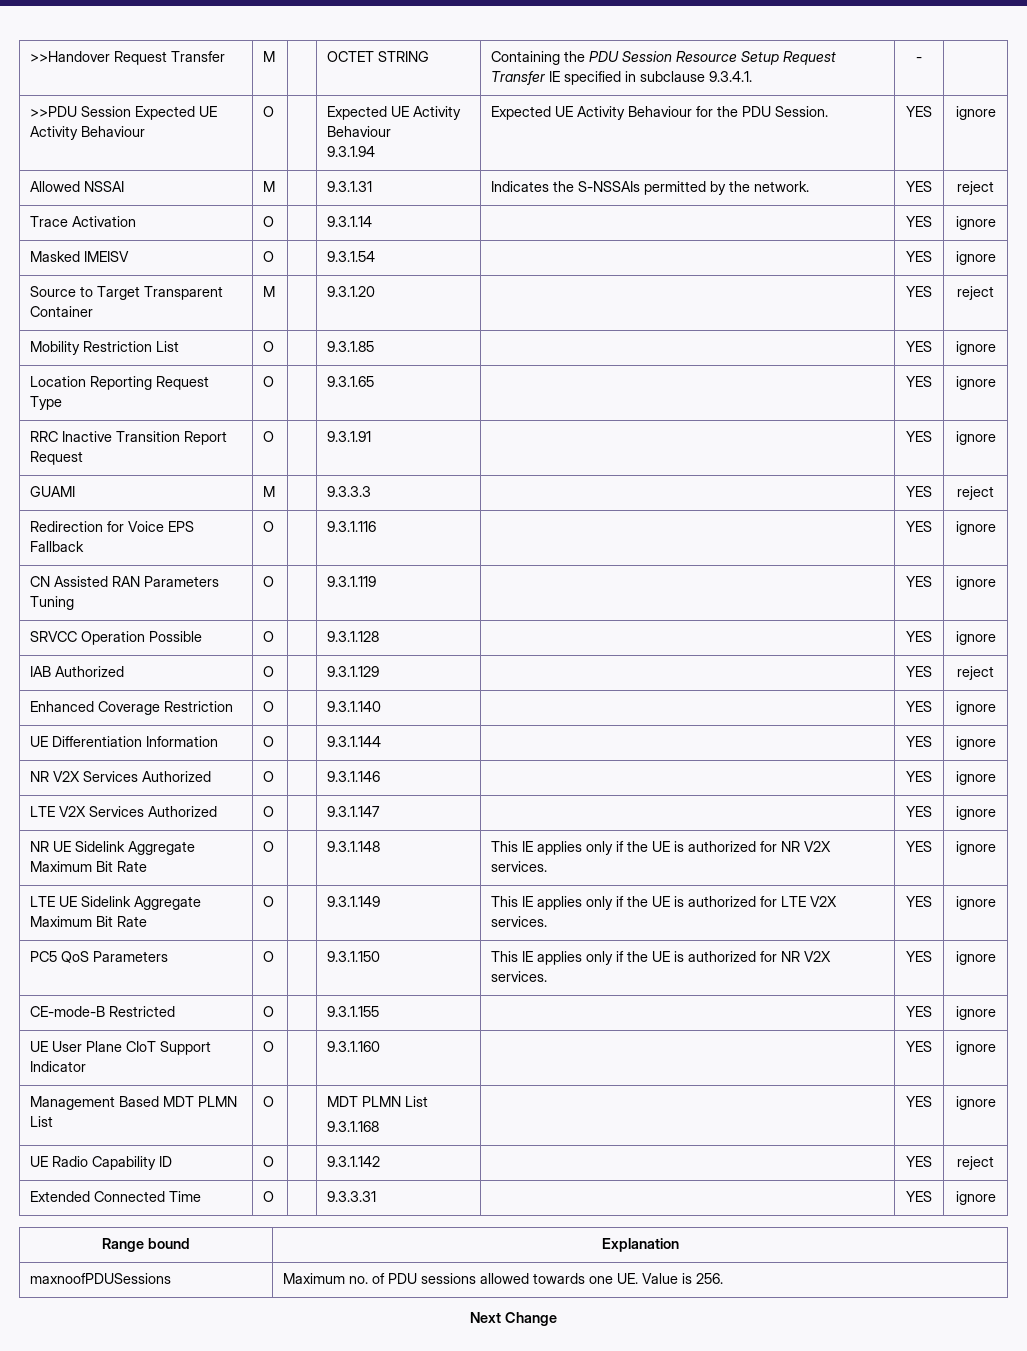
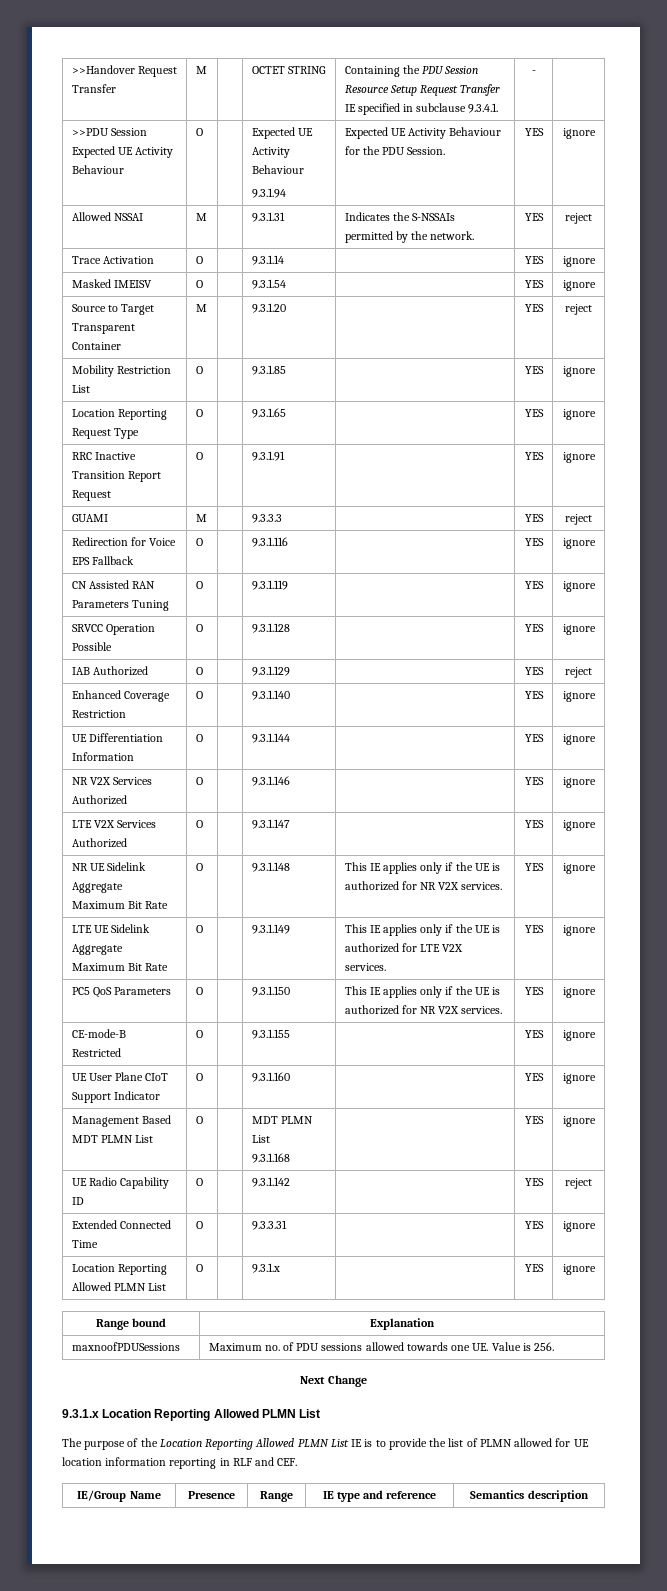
(996, 1198) none -> [71,1264,167,1275] [71,1282,166,1291] [195,1264,203,1272] [251,1263,280,1273] [524,1264,544,1272] [562,1264,596,1275] // Location Reporting Allowed PLMN List | O | | 9.3.1.x | | YES | ignore
(557, 1319) none -> [62,1409,321,1421] [62,1438,589,1450] [62,1457,298,1469] [77,1490,161,1502] [188,1491,235,1499] [260,1491,293,1502] [322,1490,437,1502] [470,1490,589,1502] // 9.3.1.x Location Reporting Allowed PLMN List // The purpose of the Location Reporting Allowed PLMN List IE is to provide the list of PLMN allowed for UE location information reporting in RLF and CEF. // IE/Group Name | Presence | Range | IE type and reference | Semantics description

